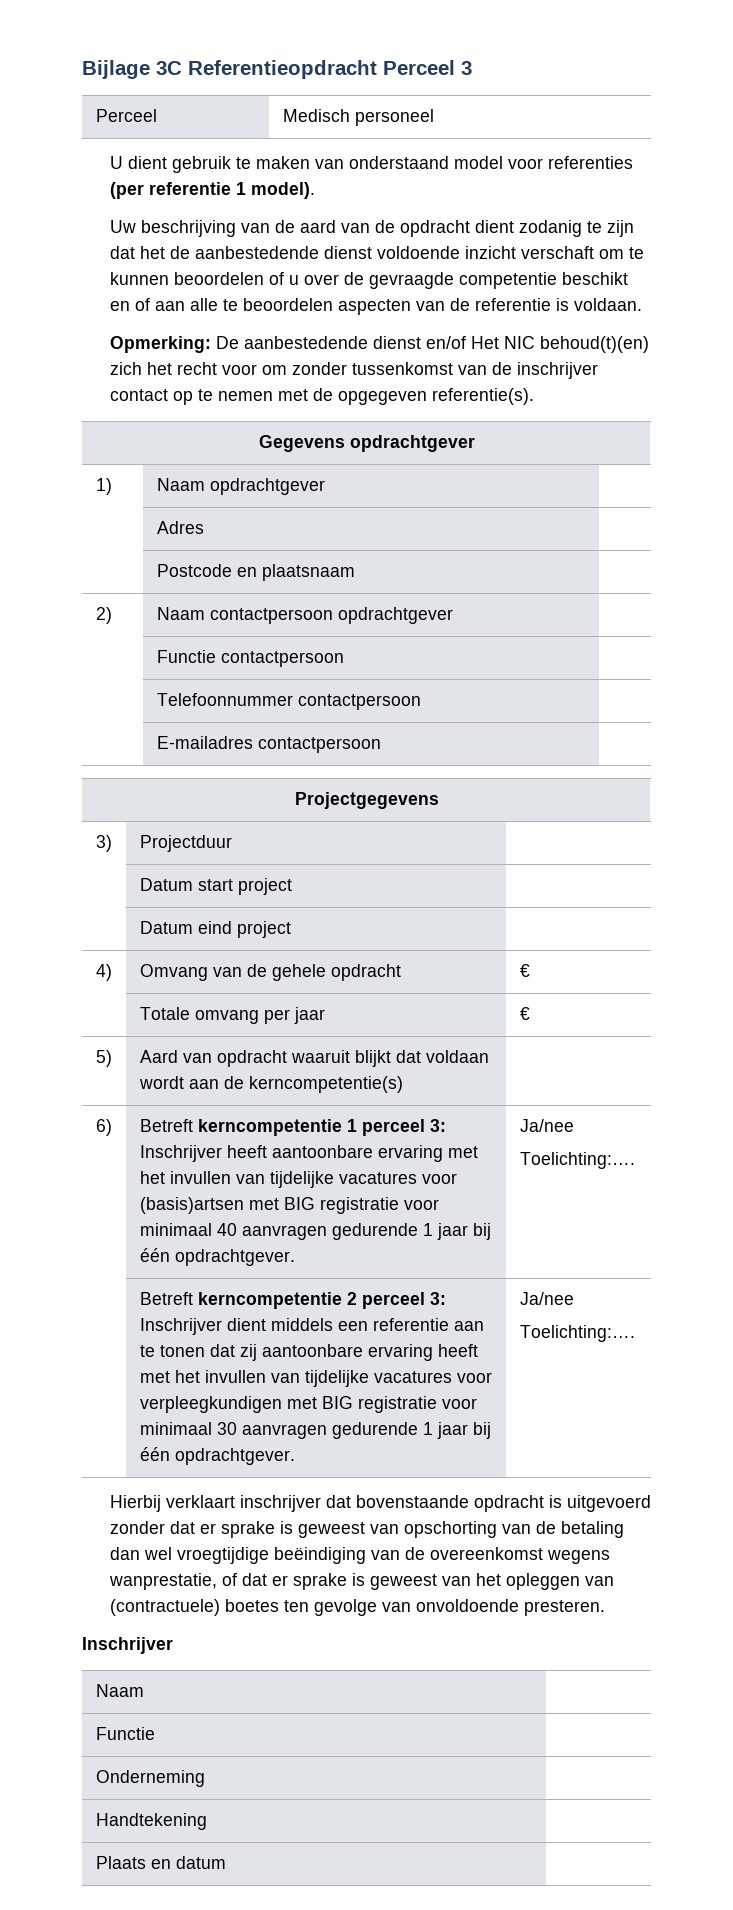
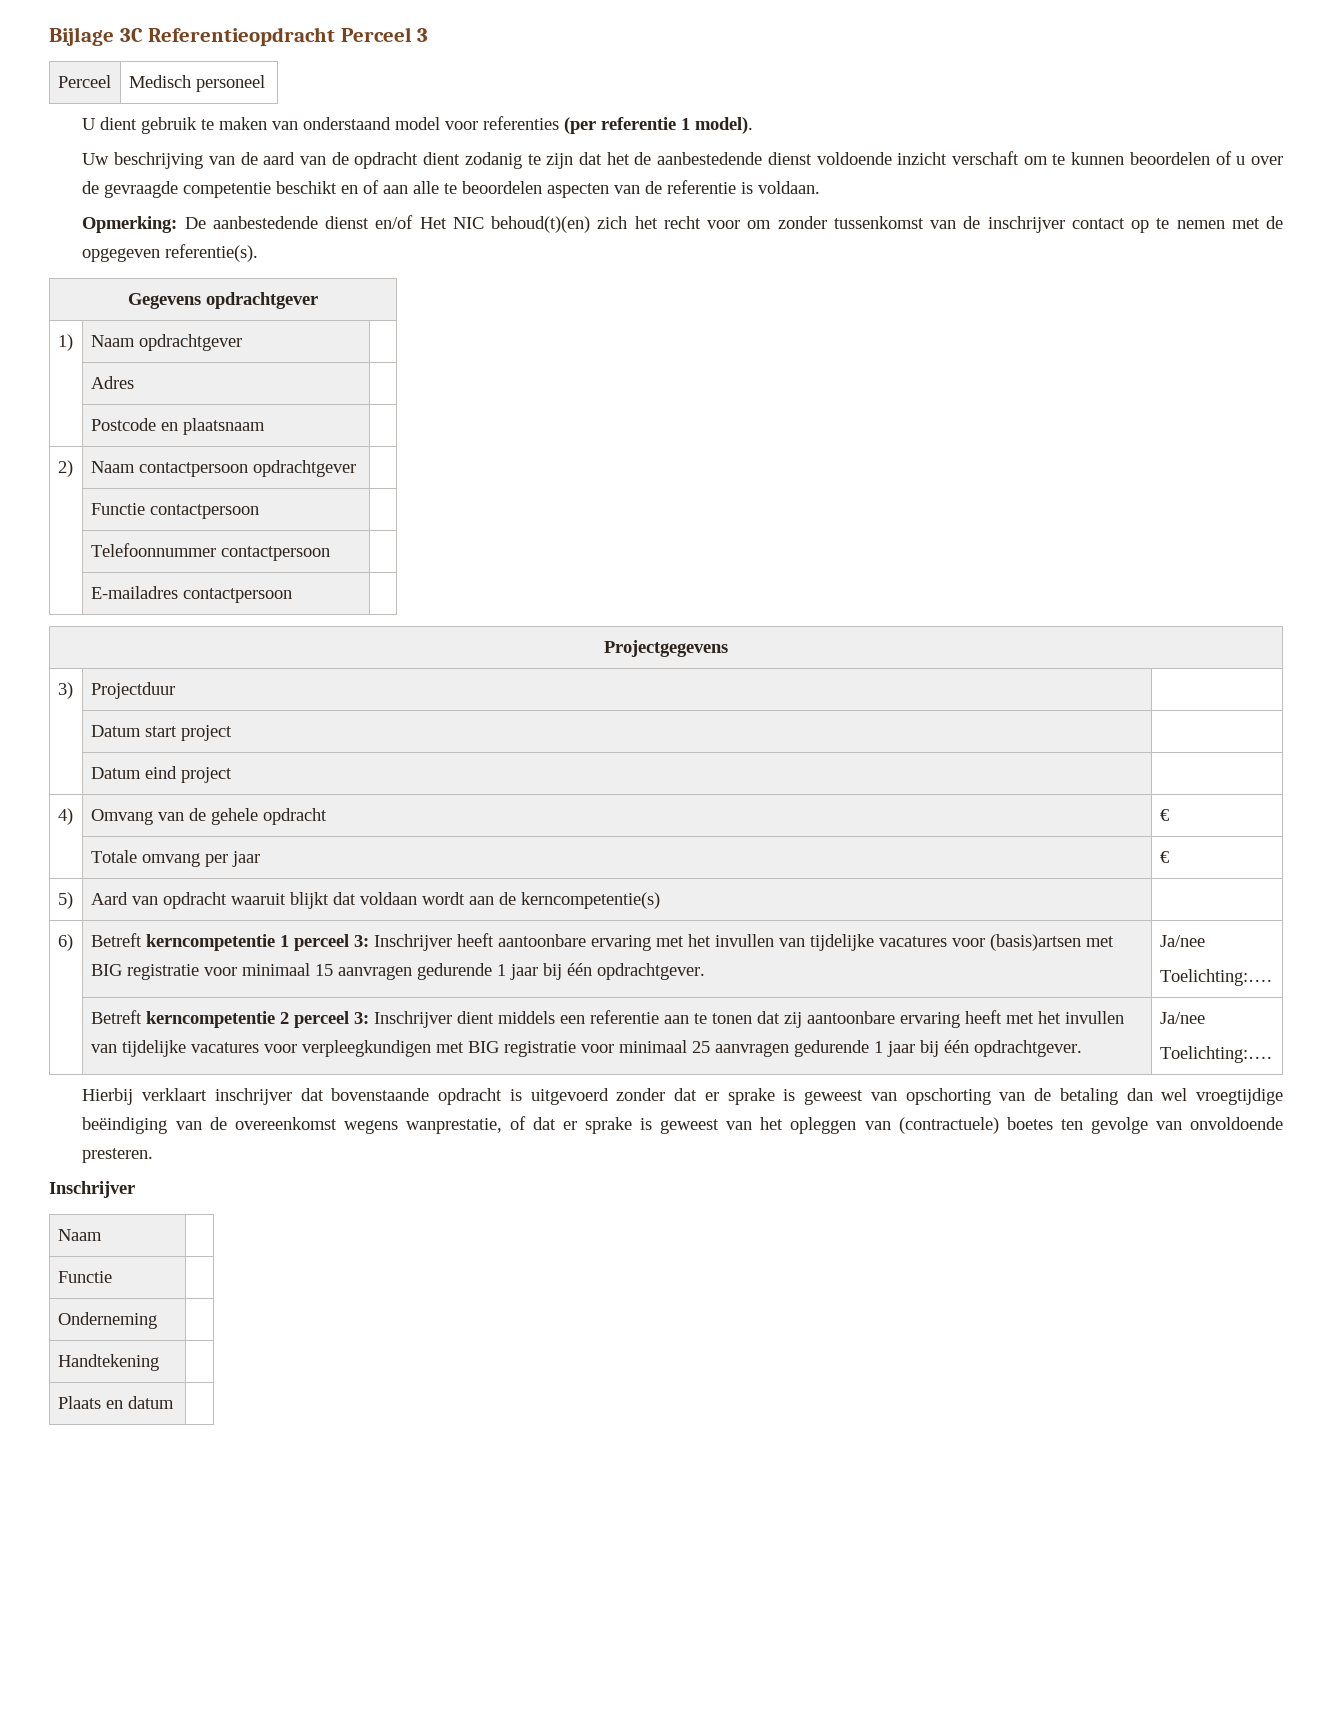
[216,1223,237,1236] 40 -> [314,964,333,976] 15
[216,1422,237,1435] 30 -> [691,1041,710,1053] 25

